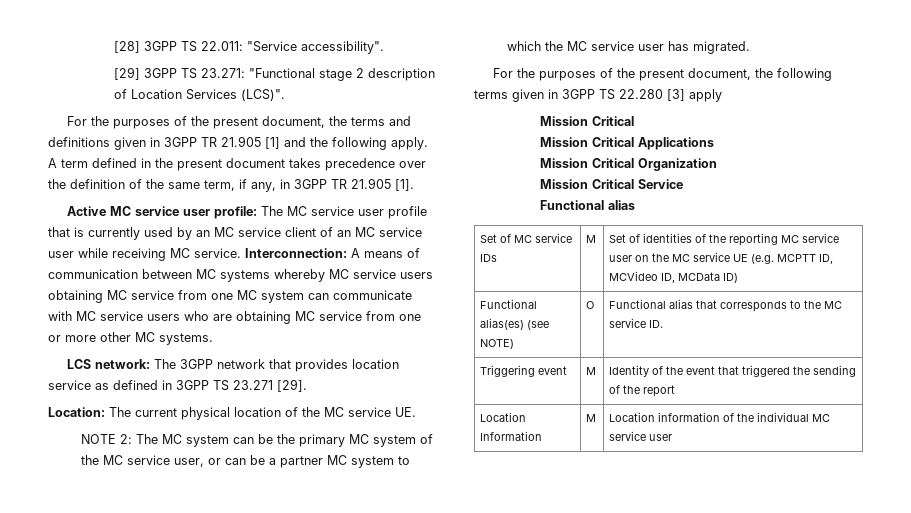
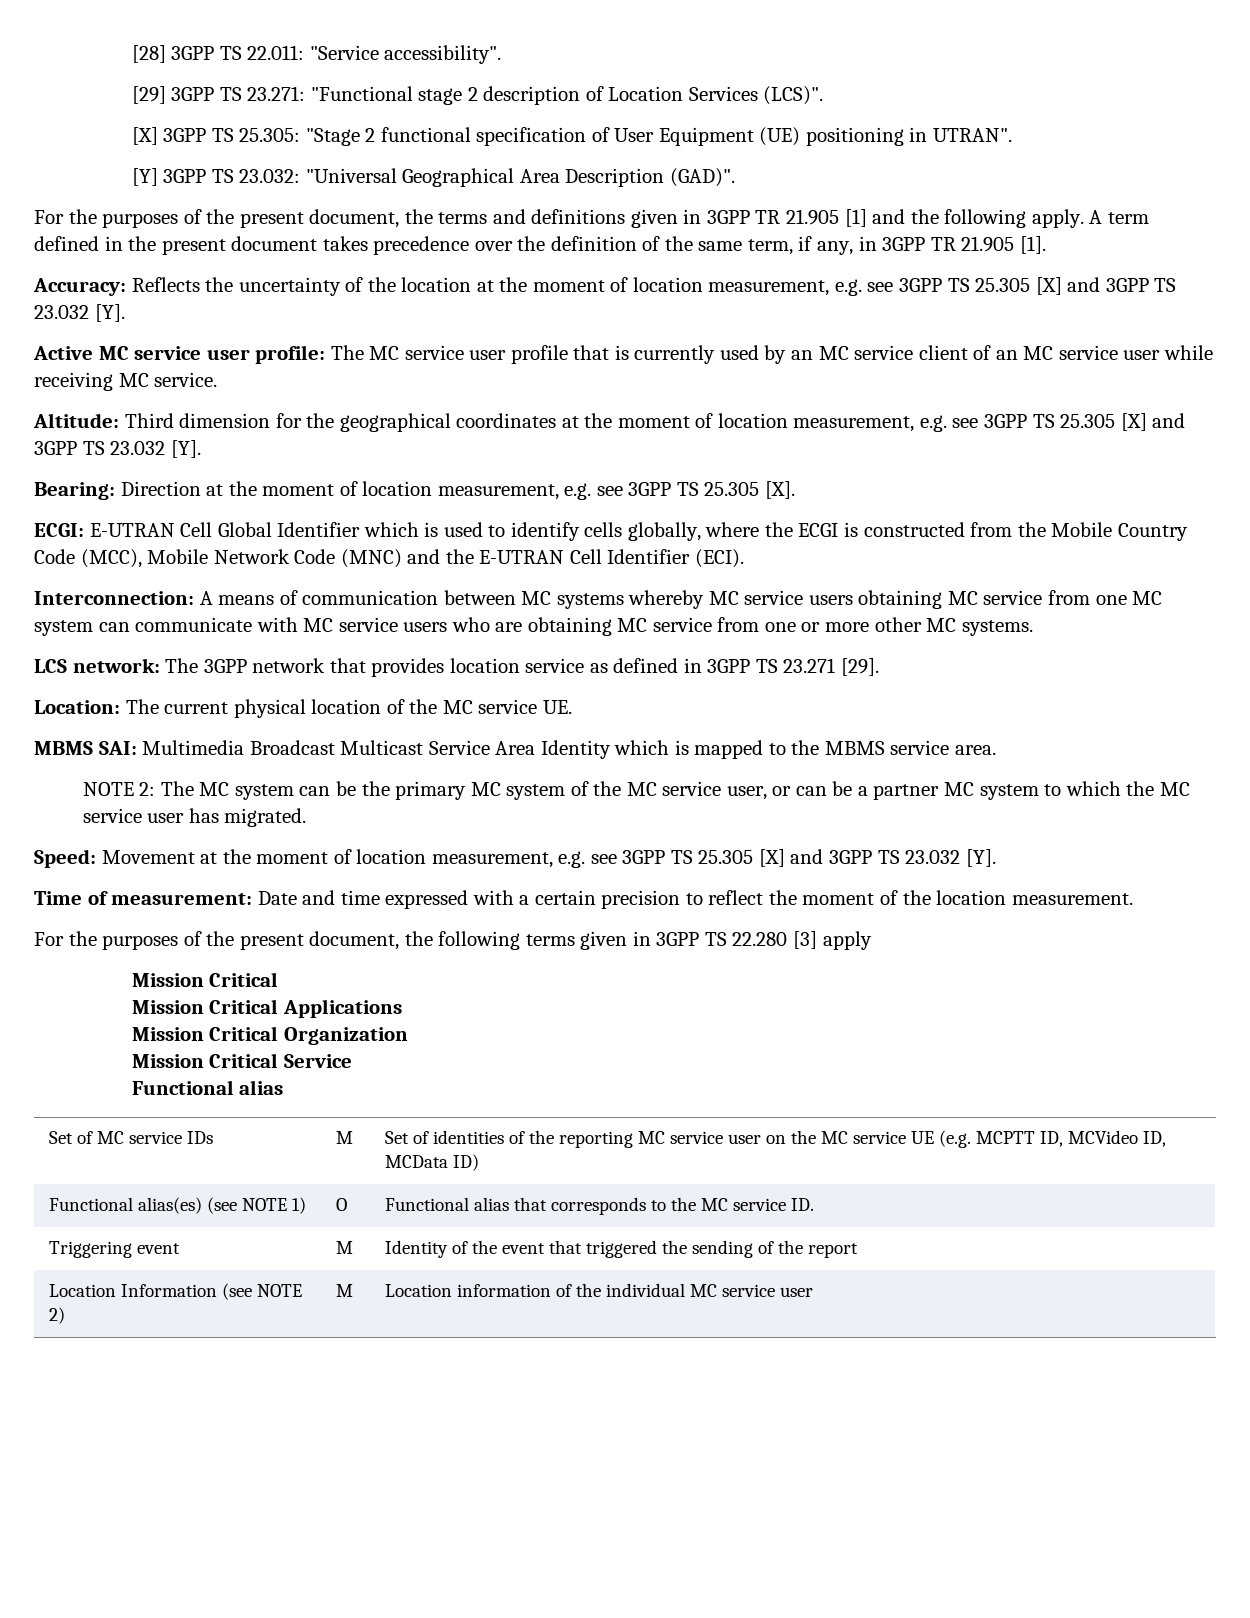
(285, 95) none -> [131,127,1013,146] [131,168,735,187] // [X] 3GPP TS 25.305: "Stage 2 functional specification of User Equipment (UE) positioning in UTRAN". // [Y] 3GPP TS 23.032: "Universal Geographical Area Description (GAD)".
(414, 185) none -> [33,277,1177,296] [34,304,125,322] // Accuracy: Reflects the uncertainty of the location at the moment of location measurement, e.g. see 3GPP TS 25.305 [X] and 3GPP TS 23.032 [Y].
(241, 253) none -> [33,413,1186,432] [34,440,201,458] [34,481,795,500] [34,522,1188,541] [34,549,744,568] // Altitude: Third dimension for the geographical coordinates at the moment of location measurement, e.g. see 3GPP TS 25.305 [X] and 3GPP TS 23.032 [Y]. // Bearing: Direction at the moment of location measurement, e.g. see 3GPP TS 25.305 [X]. // ECGI: E-UTRAN Cell Global Identifier which is used to identify cells globally, where the ECGI is constructed from the Mobile Country Code (MCC), Mobile Network Code (MNC) and the E-UTRAN Cell Identifier (ECI). //
(416, 412) none -> [34,740,997,759] // MBMS SAI: Multimedia Broadcast Multicast Service Area Identity which is mapped to the MBMS service area.
(750, 47) none -> [34,849,996,868] [34,890,1133,909] // Speed: Movement at the moment of location measurement, e.g. see 3GPP TS 25.305 [X] and 3GPP TS 23.032 [Y]. // Time of measurement: Date and time expressed with a certain precision to reflect the moment of the location measurement.
[480,339,515,349] NOTE) -> [242,1197,307,1214] NOTE 1)
(543, 436) none -> [222,1283,303,1300] [49,1307,66,1324] (see NOTE 2)

